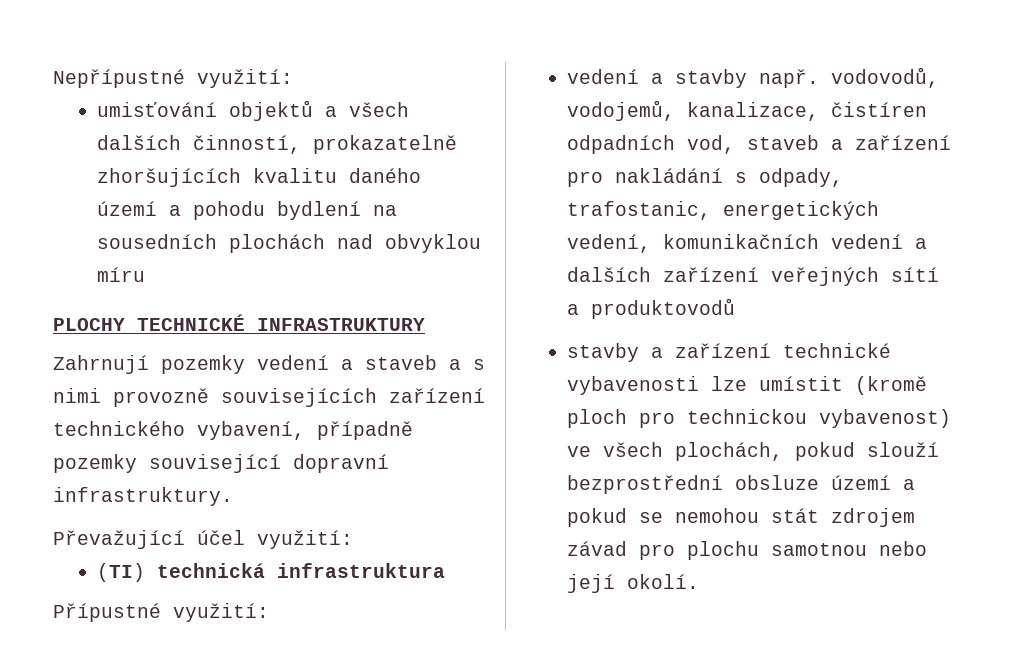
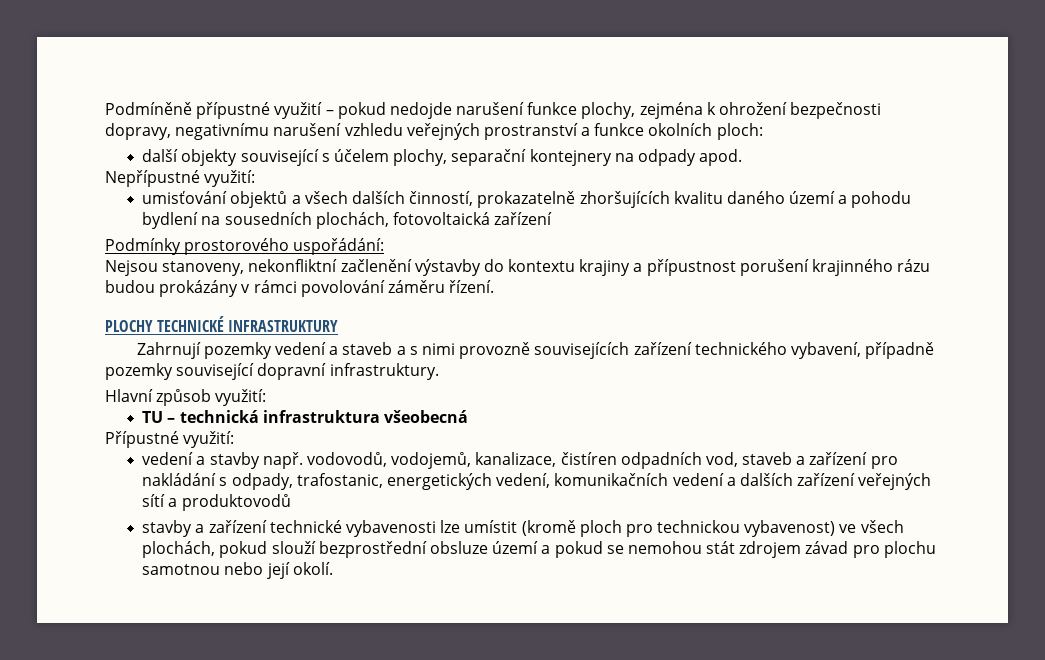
(53, 78) none -> [105,102,882,119] [105,123,763,140] [142,149,743,166] Podmíněně přípustné využití – pokud nedojde narušení funkce plochy, zejména k ohrožení bezpečnosti dopravy, negativnímu narušení vzhledu veřejných prostranství a funkce okolních ploch: // další objekty související s účelem plochy, separační kontejnery na odpady apod. //
[229,234,482,253] [97,267,146,282] plochách nad obvyklou míru -> [315,212,553,229] [105,238,385,255] [105,259,931,276] [105,280,495,297] plochách, fotovoltaická zařízení // Podmínky prostorového uspořádání: // Nejsou stanoveny, nekonfliktní začlenění výstavby do kontextu krajiny a přípustnost porušení krajinného rázu budou prokázány v rámci povolování záměru řízení.
[53,530,353,549] [97,563,146,582] Převažující účel využití: // (TI) -> [105,389,267,406] [142,411,176,423] Hlavní způsob využití: // TU –
(446, 570) none -> [383,410,468,423] všeobecná

